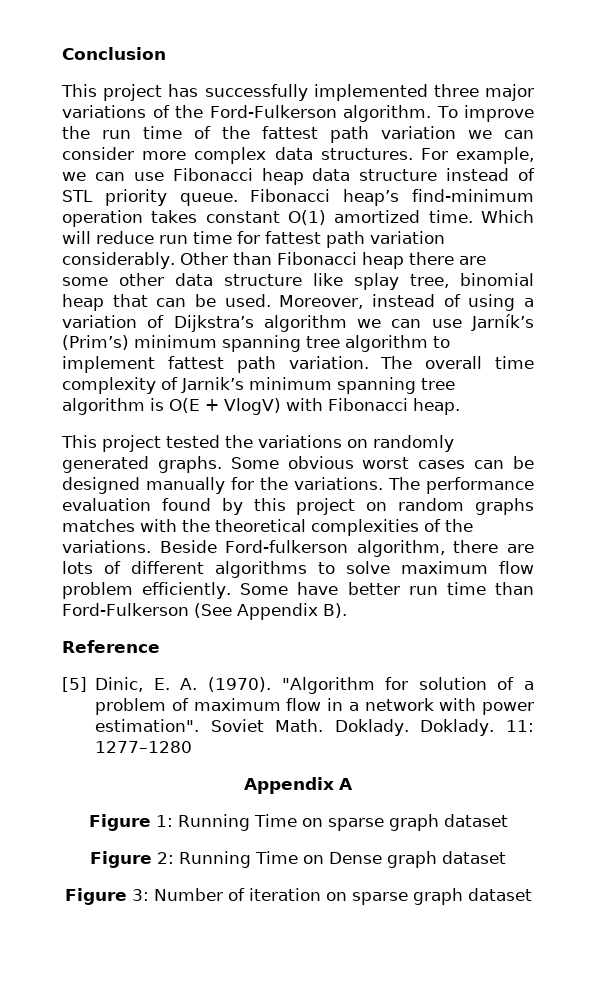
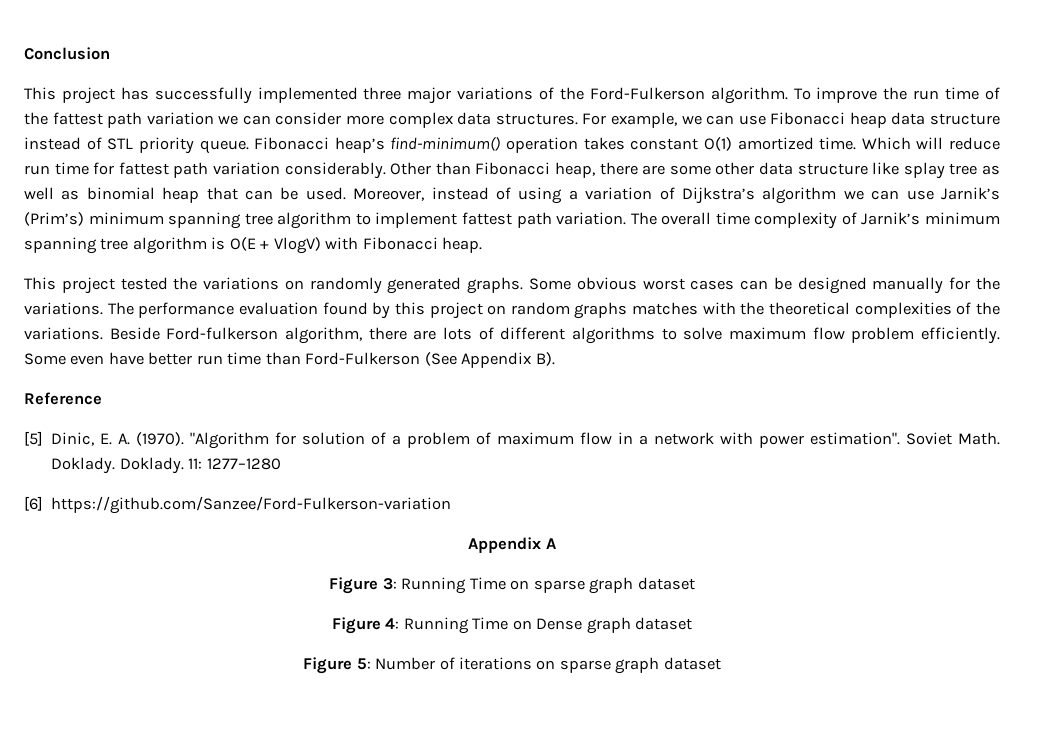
[412,189,534,202] find-minimum -> [390,136,501,151] find-minimum()
[361,252,404,269] heap -> [555,162,596,178] heap,
[410,274,449,288] tree, -> [949,163,1001,175] [24,187,80,200] tree as well as
[470,314,534,331] Jarník’s -> [940,187,1000,200] Jarnik’s
(289, 589) none -> [70,355,105,365] even
(193, 747) none -> [24,496,452,514] // [6] https://github.com/Sanzee/Ford-Fulkerson-variation
[155,815,173,827] 1: -> [382,578,397,590] 3:
[157,852,174,864] 2: -> [385,618,400,629] 4:
[131,889,149,901] 3: -> [356,658,371,670] 5:
[248,888,321,901] iteration -> [458,657,532,670] iterations

